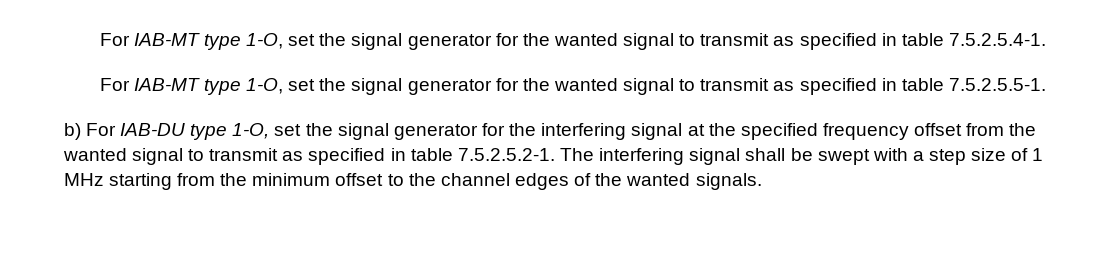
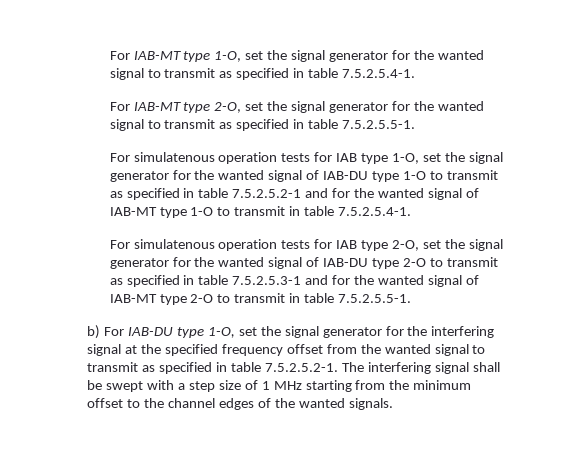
[246,78,284,94] 1-O, -> [214,102,242,113] 2-O,
(1046, 84) none -> [109,152,503,164] [109,170,498,182] [109,188,479,200] [109,206,412,218] [109,239,503,251] [109,257,498,269] [109,275,479,287] [109,293,412,305] // For simulatenous operation tests for IAB type 1-O, set the signal generator for the wanted signal of IAB-DU type 1-O to transmit as specified in table 7.5.2.5.2-1 and for the wanted signal of IAB-MT type 1-O to transmit in table 7.5.2.5.4-1. // For simulatenous operation tests for IAB type 2-O, set the signal generator for the wanted signal of IAB-DU type 2-O to transmit as specified in table 7.5.2.5.3-1 and for the wanted signal of IAB-MT type 2-O to transmit in table 7.5.2.5.5-1.

